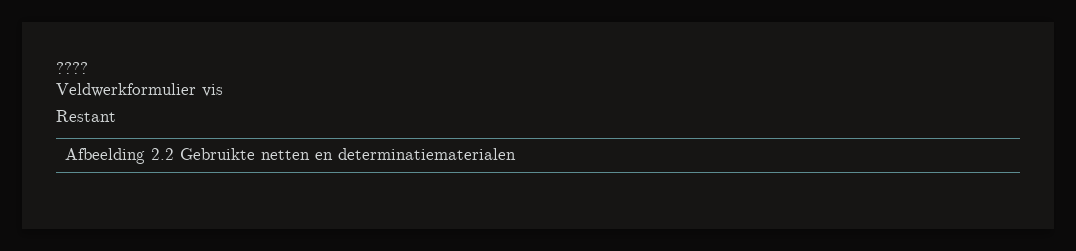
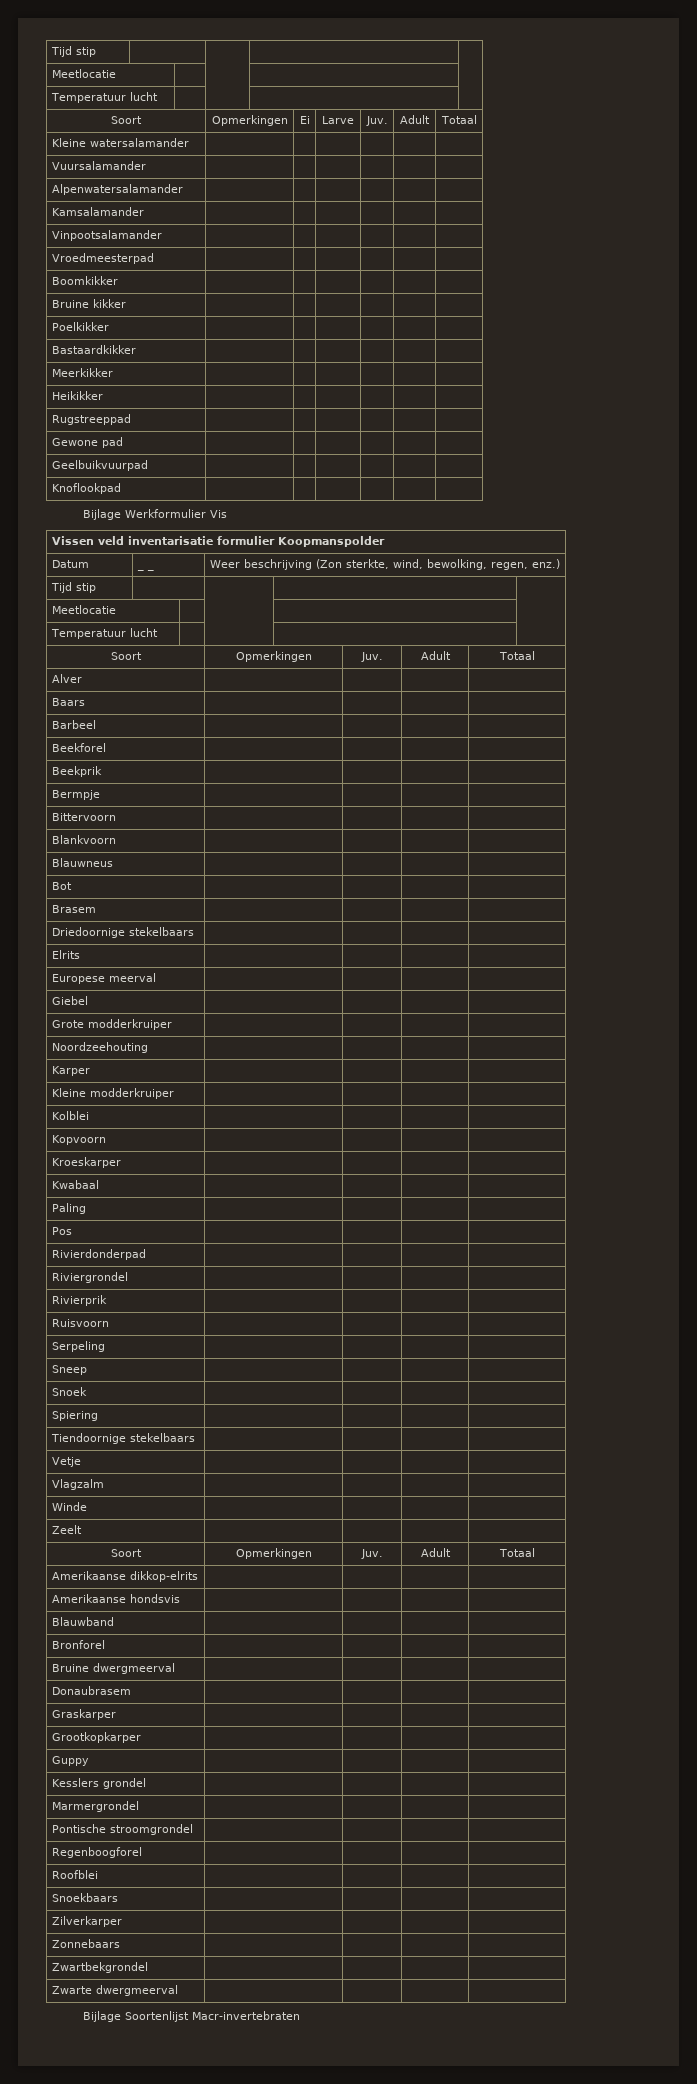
[56,62,88,74] [56,83,223,97] [56,110,116,122] [65,148,517,164] ???? // Veldwerkformulier vis // Restant // Afbeelding 2.2 Gebruikte netten en determinatiematerialen -> [50,46,96,57] [51,69,116,78] [50,92,158,103] [111,116,142,124] [211,115,288,126] [299,116,310,124] [322,116,354,124] [365,116,388,126] [400,115,430,124] [440,115,477,124] [51,138,189,147] [51,161,146,170] [51,184,183,195] [51,207,144,216] [51,230,162,241] [51,253,154,264] [51,276,118,285] [51,299,126,308] [51,322,109,331] [51,345,136,354] [51,368,113,377] [51,391,103,400] [51,414,131,425] [51,437,123,448] [51,460,148,471] [51,483,121,494] [83,509,228,520] [51,536,385,547] [51,560,89,568] [136,568,154,571] [209,559,560,570] [50,582,96,593] [51,605,116,614] [50,628,158,639] [110,652,142,660] [235,651,312,662] [360,652,383,662] [420,651,451,660] [498,651,535,660] [51,674,82,683] [51,698,85,706] [51,720,96,729] [51,743,106,752] [51,766,102,777] [51,790,100,800] [51,813,116,821] [51,835,116,844] [51,858,113,867] [51,882,72,890] [51,905,96,913] [51,927,194,938] [51,950,80,959] [51,973,156,984] [51,996,88,1005] [51,1019,172,1030] [51,1042,148,1053] [51,1066,90,1076] [51,1088,174,1099] [51,1111,89,1120] [51,1135,106,1145] [51,1157,121,1168] [51,1180,99,1189] [51,1203,86,1214] [51,1227,72,1235] [51,1249,146,1260] [51,1272,128,1283] [51,1295,107,1306] [51,1319,109,1327] [51,1341,105,1352] [51,1365,87,1375] [51,1387,87,1396] [51,1411,98,1421] [50,1433,195,1444] [51,1457,81,1467] [51,1479,104,1490] [51,1502,87,1511] [51,1525,82,1534] [110,1549,142,1557] [235,1548,312,1559] [360,1549,383,1559] [420,1548,451,1557] [498,1548,535,1557] [51,1571,198,1582] [51,1594,180,1603] [51,1617,114,1626] [51,1640,105,1649] [51,1663,175,1674] [51,1686,131,1695] [51,1709,116,1720] [51,1732,141,1743] [51,1756,89,1766] [51,1778,146,1789] [51,1801,139,1812] [51,1824,193,1835] [51,1847,142,1858] [51,1870,98,1879] [51,1893,118,1902] [51,1916,122,1927] [51,1939,120,1948] [51,1962,148,1973] [51,1985,178,1996] [83,2011,301,2022] Tijd stip | | | | // Meetlocatie | | | | // Temperatuur lucht | | | | // Soort | Opmerkingen | Ei | Larve | Juv. | Adult | Totaal // Kleine watersalamander | | | | | | // Vuursalamander | | | | | | // Alpenwatersalamander | | | | | | // Kamsalamander | | | | | | // Vinpootsalamander | | | | | | // Vroedmeesterpad | | | | | | // Boomkikker | | | | | | // Bruine kikker | | | | | | // Poelkikker | | | | | | // Bastaardkikker | | | | | | // Meerkikker | | | | | | // Heikikker | | | | | | // Rugstreeppad | | | | | | // Gewone pad | | | | | | // Geelbuikvuurpad | | | | | | // Knoflookpad | | | | | | // Bijlage Werkformulier Vis // Vissen veld inventarisatie formulier Koopmanspolder // Datum | _ _ | Weer beschrijving (Zon sterkte, wind, bewolking, regen, enz.) // Tijd stip | | | | // Meetlocatie | | | | // Temperatuur lucht | | | | // Soort | Opmerkingen | Juv. | Adult | Totaal // Alver | | | | // Baars | | | | // Barbeel | | | | // Beekforel | | | | // Beekprik | | | | // Bermpje | | | | // Bittervoorn | | | | // Blankvoorn | | | | // Blauwneus | | | | // Bot | | | | // Brasem | | | | // Driedoornige stekelbaars | | | | // Elrits | | | | // Europese meerval | | | | // Giebel | | | | // Grote modderkruiper | | | | // Noordzeehouting | | | | // Karper | | | | // Kleine modderkruiper | | | | // Kolblei | | | | // Kopvoorn | | | | // Kroeskarper | | | | // Kwabaal | | | | // Paling | | | | // Pos | | | | // Rivierdonderpad | | | | // Riviergrondel | | | | // Rivierprik | | | | // Ruisvoorn | | | | // Serpeling | | | | // Sneep | | | | // Snoek | | | | // Spiering | | | | // Tiendoornige stekelbaars | | | | // Vetje | | | | // Vlagzalm | | | | // Winde | | | | // Zeelt | | | | // Soort | Opmerkingen | Juv. | Adult | Totaal // Amerikaanse dikkop-elrits | | | | // Amerikaanse hondsvis | | | | // Blauwband | | | | // Bronforel | | | | // Bruine dwergmeerval | | | | // Donaubrasem | | | | // Graskarper | | | | // Grootkopkarper | | | | // Guppy | | | | // Kesslers grondel | | | | // Marmergrondel | | | | // Pontische stroomgrondel | | | | // Regenboogforel | | | | // Roofblei | | | | // Snoekbaars | | | | // Zilverkarper | | | | // Zonnebaars | | | | // Zwartbekgrondel | | | | // Zwarte dwergmeerval | | | | // Bijlage Soortenlijst Macr-invertebraten

